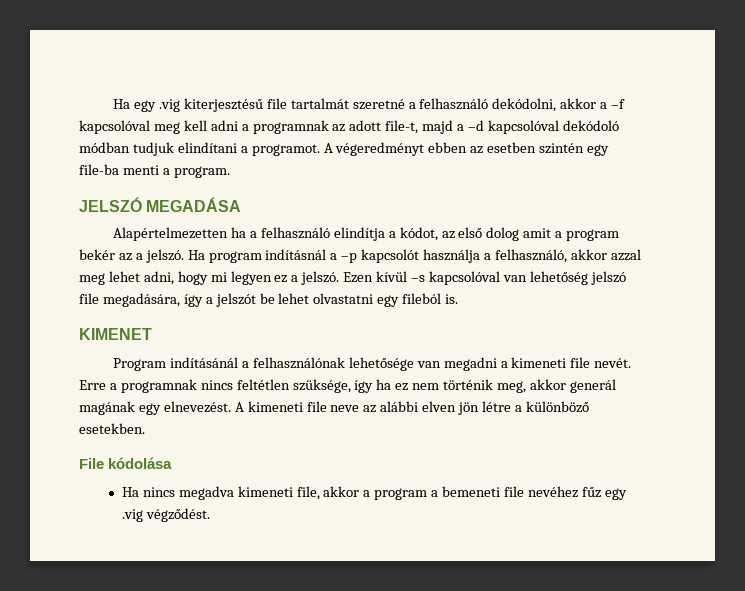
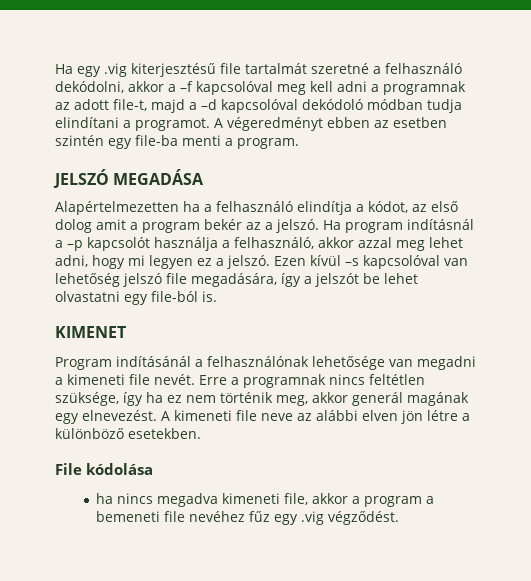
[132,142,174,156] tudjuk -> [427,99,462,113] tudja
[402,293,442,304] fileból -> [151,291,198,302] file-ból
[121,487,139,497] Ha -> [96,493,114,504] ha

